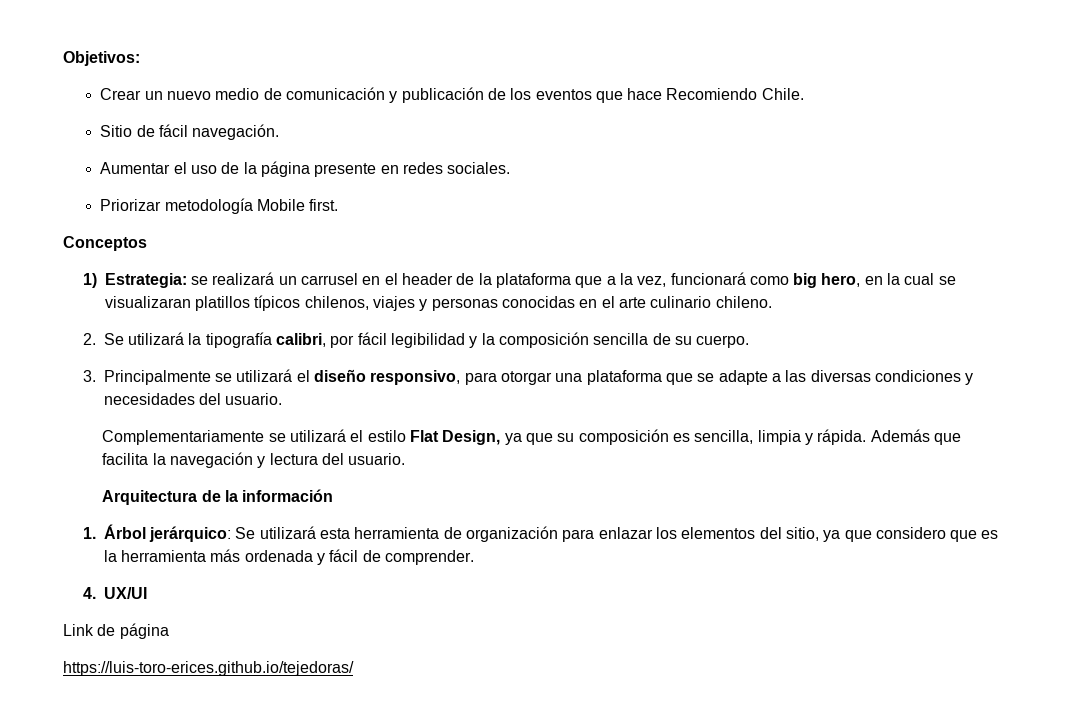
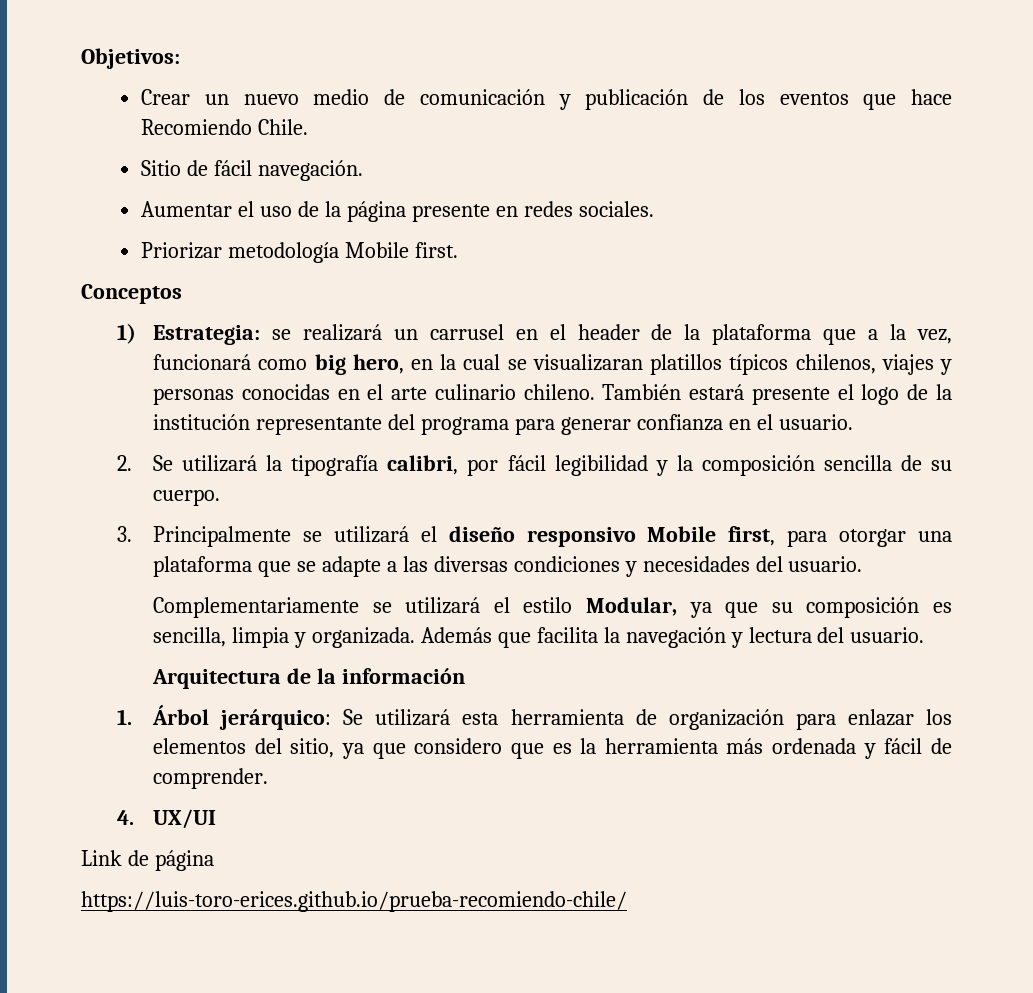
(772, 302) none -> [602,384,952,405] [153,414,853,435] También estará presente el logo de la institución representante del programa para generar confianza en el usuario.
[370,370,461,385] responsivo, -> [526,526,776,547] responsivo Mobile first,
[410,430,501,445] Flat Design, -> [586,597,678,616] Modular,
[817,429,867,445] rápida. -> [311,627,415,648] organizada.
[63,661,354,676] https://luis-toro-erices.github.io/tejedoras/ -> [81,891,627,912] https://luis-toro-erices.github.io/prueba-recomiendo-chile/

